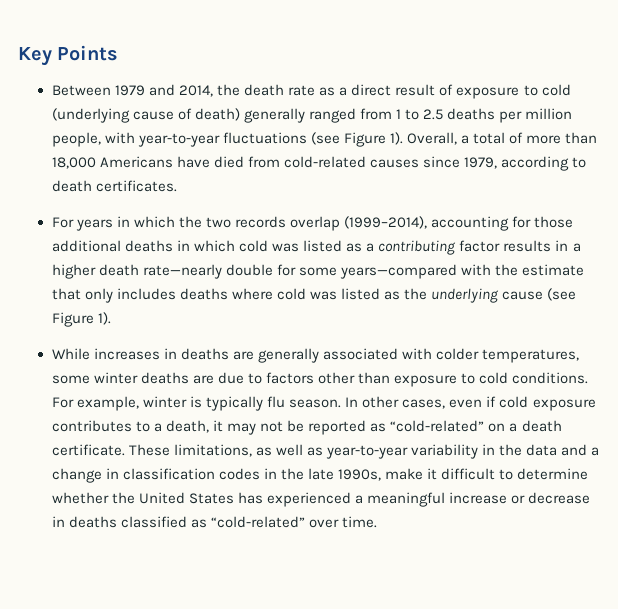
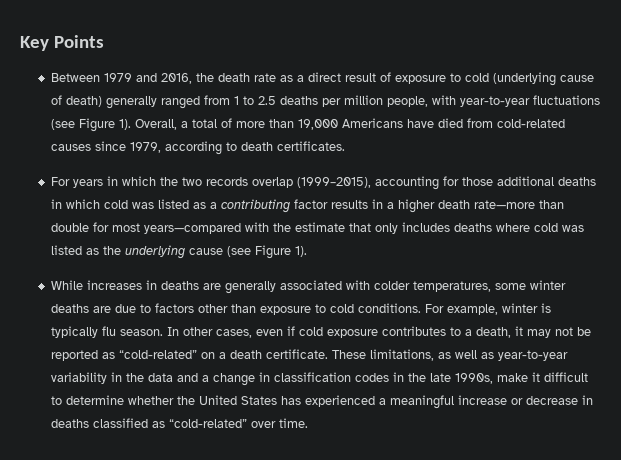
[179,85,214,97] 2014, -> [161,73,193,84] 2016,
[51,157,96,169] 18,000 -> [298,119,339,130] 19,000
[344,216,428,229] (1999–2014), -> [297,177,372,188] (1999–2015),
[142,264,222,279] rate—nearly -> [474,200,565,209] rate—more than
[299,267,338,276] some -> [112,223,141,232] most

